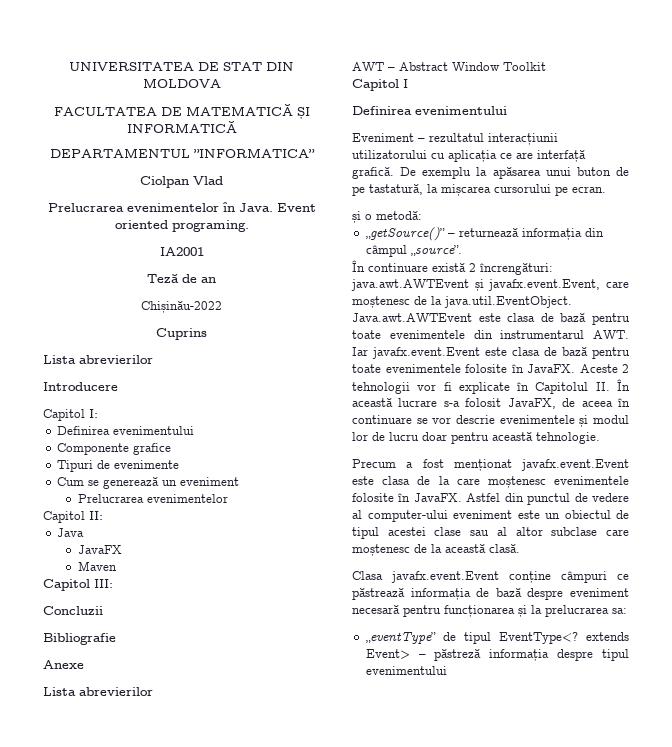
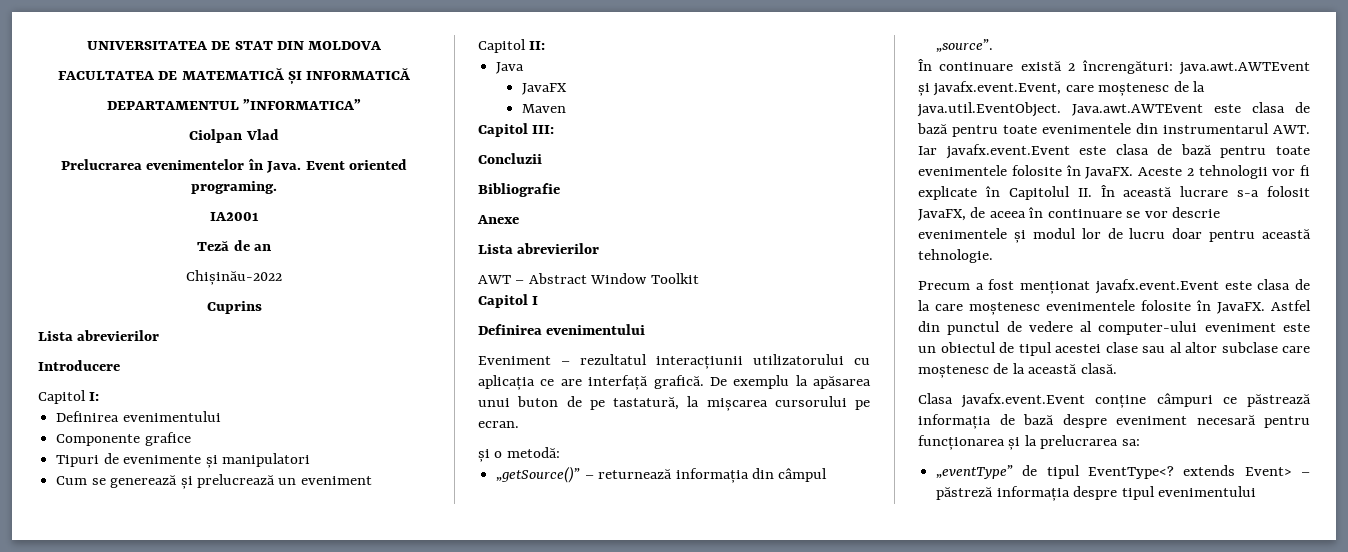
(179, 464) none -> [205,453,310,468] și manipulatori
(159, 483) none -> [180,474,275,489] și prelucrează
[77,494,228,503] // Prelucrarea evenimentelor -> (372, 480) none

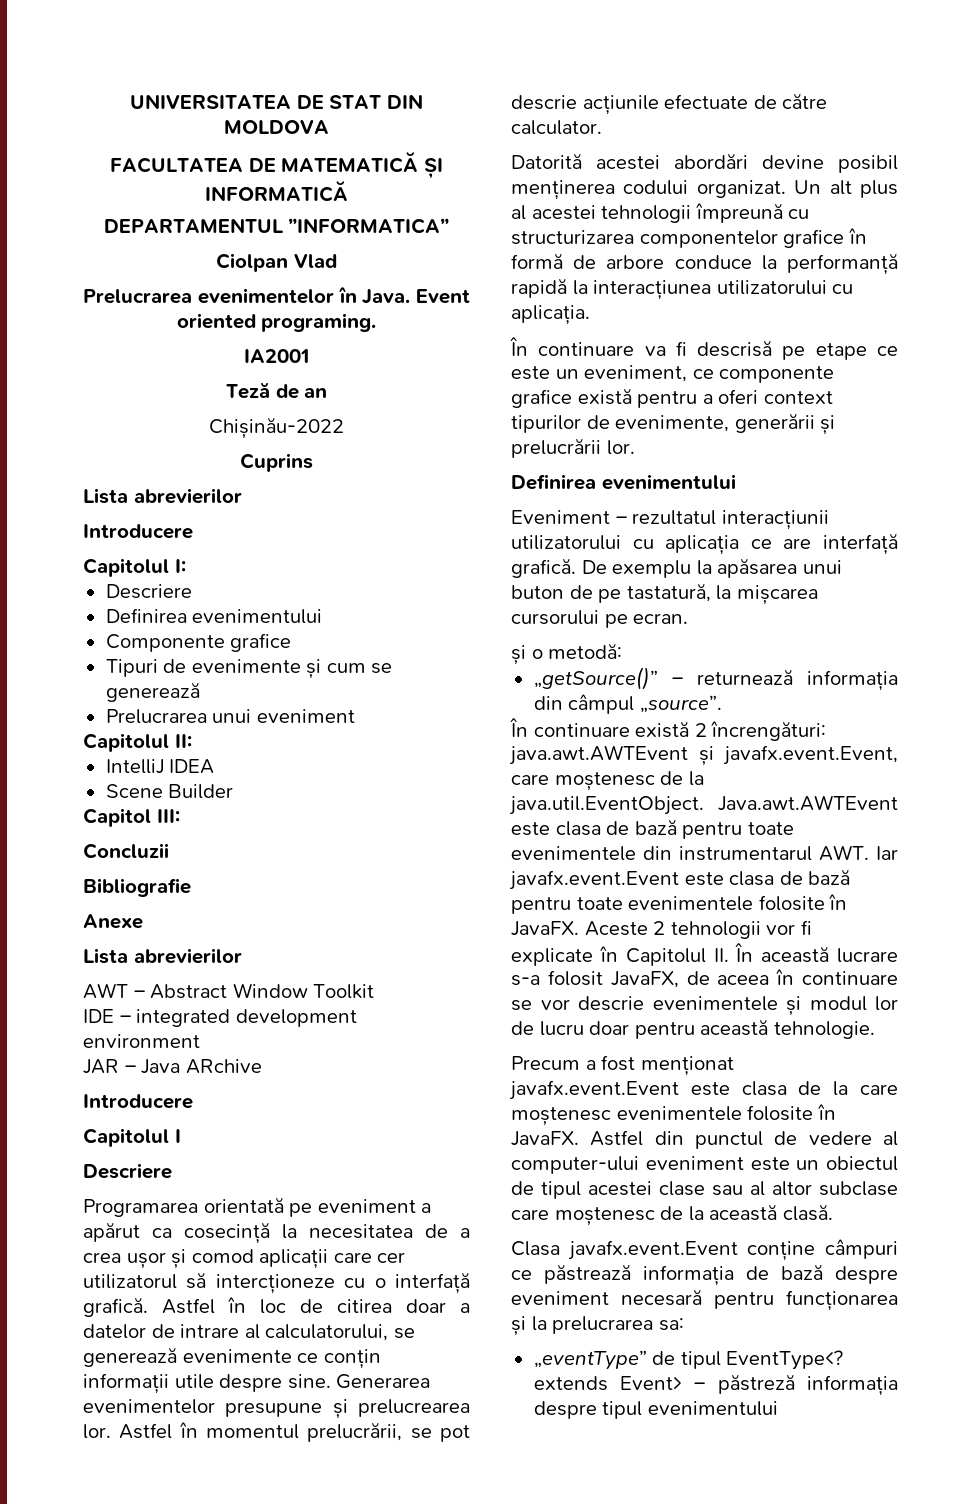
[38,390,86,404] Capitol -> [83,558,169,577] Capitolul
(100, 396) none -> [105,584,192,599] // Descriere
[221,453,310,467] [56,474,297,489] manipulatori // Cum se generează și prelucrează un -> [326,663,393,674] [105,682,200,702] [105,709,252,724] cum se generează // Prelucrarea unui
[478,39,526,53] Capitol -> [83,733,169,752] Capitolul
[496,62,525,74] [521,83,567,95] [521,104,566,113] Java // JavaFX // Maven -> [105,759,215,774] [105,784,234,799] IntelliJ IDEA // Scene Builder
[478,294,539,308] Capitol I -> [83,1009,357,1027] [83,1034,200,1048] [83,1059,262,1074] [83,1094,193,1109] [83,1128,181,1147] [83,1163,172,1179] [83,1197,432,1217] [83,1222,470,1244] [83,1249,406,1269] [83,1272,470,1294] [83,1297,470,1317] [83,1324,415,1341] [83,1347,381,1369] [83,1373,431,1394] [83,1399,470,1419] [83,1422,470,1442] [511,93,828,115] [511,120,602,135] [511,153,898,173] [511,180,898,200] [511,203,810,223] [511,228,867,248] [511,253,898,275] [511,278,854,300] [511,305,590,325] [510,337,898,360] [511,365,835,383] [511,388,833,408] [511,413,836,435] [511,438,635,458] IDE – integrated development environment // JAR – Java ARchive // Introducere // Capitolul I // Descriere // Programarea orientată pe eveniment a apărut ca cosecință la necesitatea de a crea ușor și comod aplicații care cer utilizatorul să intercționeze cu o interfață grafică. Astfel în loc de citirea doar a datelor de intrare al calculatorului, se generează evenimente ce conțin informații utile despre sine. Generarea evenimentelor presupune și prelucrearea lor. Astfel în momentul prelucrării, se pot descrie acțiunile efectuate de către calculator. // Datorită acestei abordări devine posibil menținerea codului organizat. Un alt plus al acestei tehnologii împreună cu structurizarea componentelor grafice în formă de arbore conduce la performanță rapidă la interacțiunea utilizatorului cu aplicația. // În continuare va fi descrisă pe etape ce este un eveniment, ce componente grafice există pentru a oferi context tipurilor de evenimente, generării și prelucrării lor.

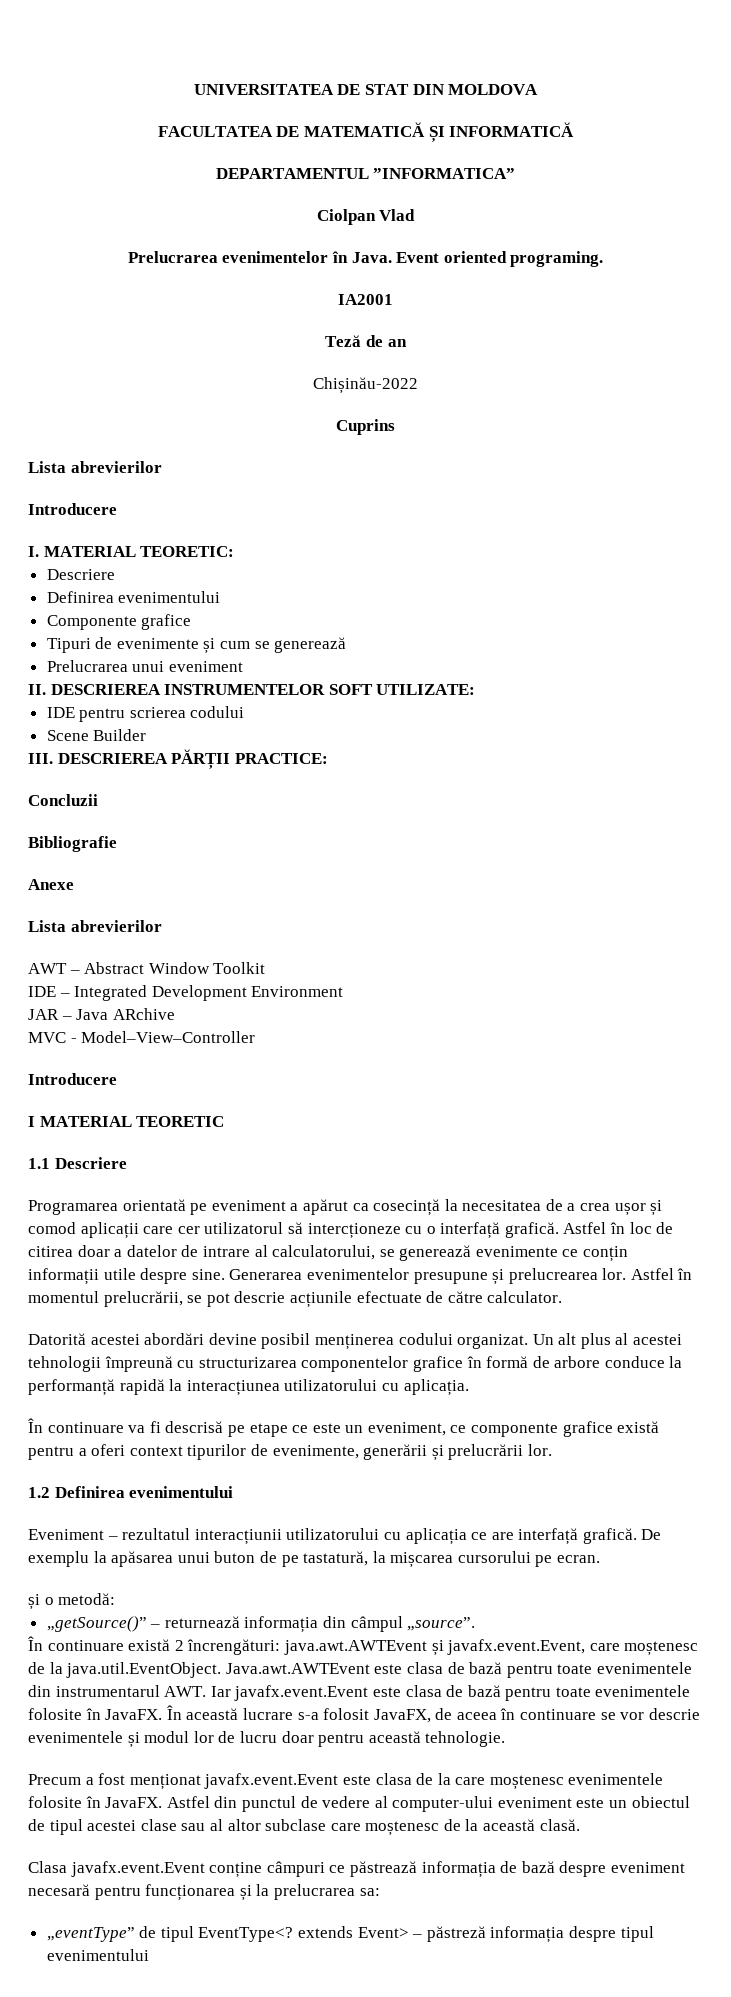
[83,558,186,577] Capitolul I: -> [28,546,235,557] I. MATERIAL TEORETIC:
[83,733,192,752] [105,759,215,774] [105,784,234,799] [83,808,180,827] Capitolul II: // IntelliJ IDEA // Scene Builder // Capitol III: -> [28,684,476,695] [46,706,245,722] [46,729,147,741] [28,749,328,769] II. DESCRIEREA INSTRUMENTELOR SOFT UTILIZATE: // IDE pentru scrierea codului // Scene Builder // III. DESCRIEREA PĂRȚII PRACTICE:
[136,1009,357,1027] [83,1034,200,1048] integrated development environment -> [74,985,344,1001] Integrated Development Environment
[83,1094,193,1109] [83,1128,169,1147] // Introducere // Capitolul -> [28,1031,256,1043] [28,1073,117,1085] // MVC - Model–View–Controller // Introducere //
(181, 1136) // -> [39,1116,225,1127] [28,1158,50,1169] MATERIAL TEORETIC // 1.1
(635, 447) none -> [28,1487,50,1498] 1.2
[584,920,812,939] [511,946,729,966] Aceste 2 tehnologii vor fi explicate în Capitolul II. -> (163, 1714) none

